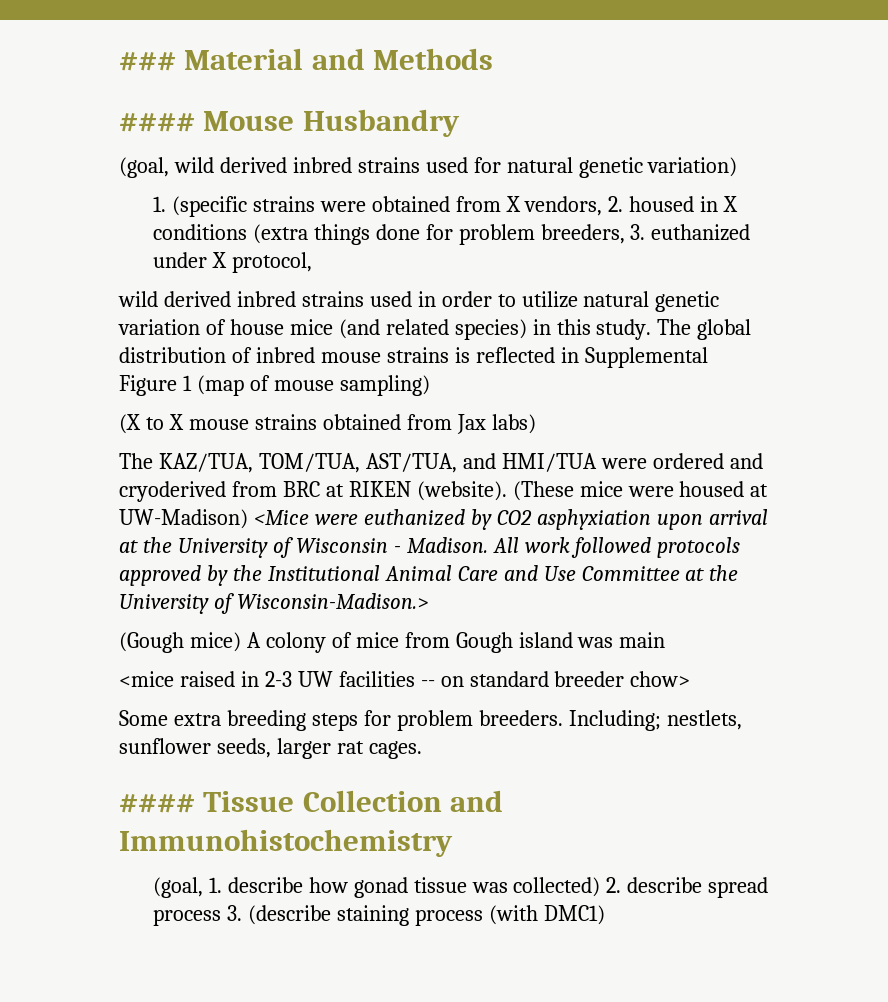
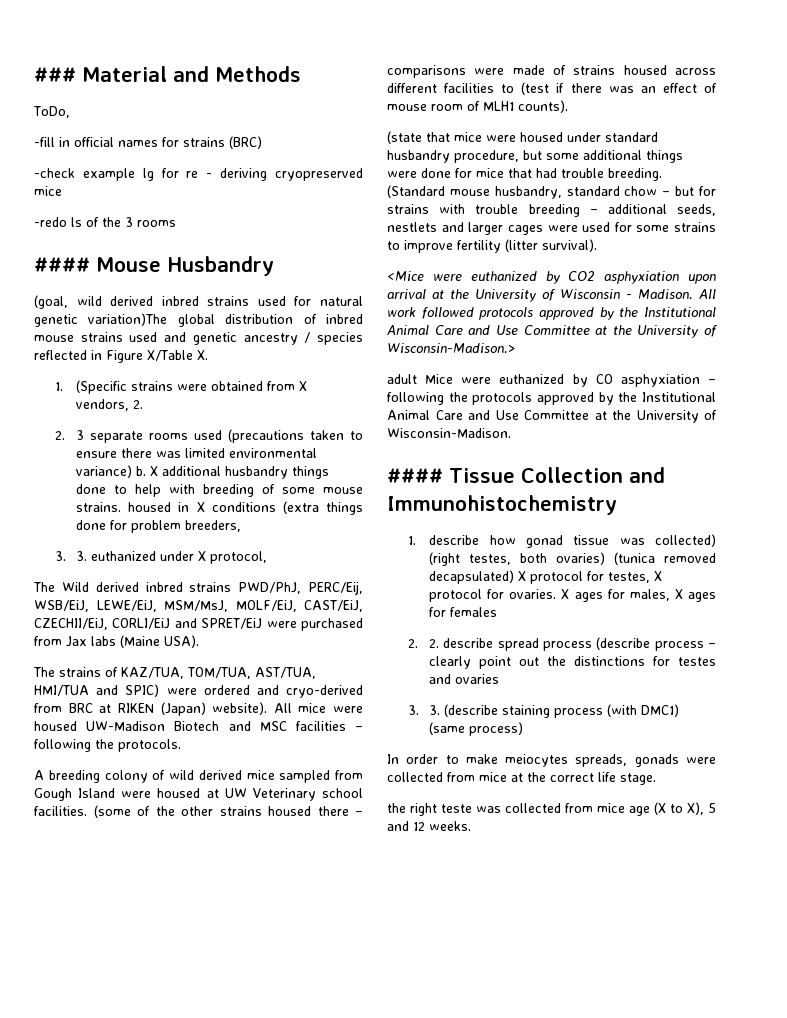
(494, 59) none -> [33,106,70,118] [34,136,262,149] [34,168,363,181] [34,186,62,196] [34,217,176,227] // ToDo, // -fill in official names for strains (BRC) // -check example lg for re - deriving cryopreserved mice // -redo ls of the 3 rooms
[647,157,738,177] [152,196,247,217] variation) // 1. (specific -> [88,313,363,327] [34,332,363,345] [34,350,208,363] [55,380,128,394] variation)The global distribution of inbred mouse strains used and genetic ancestry / species reflected in Figure X/Table X. // 1. (Specific
(624, 204) none -> [55,429,363,443] [76,448,318,458] [76,465,330,479] [76,484,364,497] [76,502,122,512] // 2. 3 separate rooms used (precautions taken to ensure there was limited environmental variance) b. X additional husbandry things done to help with breeding of some mouse strains.
(625, 234) none -> [55,551,67,561] // 3.
[118,291,720,312] [118,319,752,340] [119,347,708,368] [119,375,430,396] [119,414,536,434] [119,453,153,469] wild derived inbred strains used in order to utilize natural genetic variation of house mice (and related species) in this study. The global distribution of inbred mouse strains is reflected in Supplemental Figure 1 (map of mouse sampling) // (X to X mouse strains obtained from Jax labs) // The -> [33,581,363,595] [34,600,363,612] [34,618,363,631] [34,635,199,648] [33,667,118,677] The Wild derived inbred strains PWD/PhJ, PERC/Eij, WSB/EiJ, LEWE/EiJ, MSM/MsJ, MOLF/EiJ, CAST/EiJ, CZECHII/EiJ, CORLI/EiJ and SPRET/EiJ were purchased from Jax labs (Maine USA). // The strains of
[462,453,597,472] and HMI/TUA -> [34,684,160,697] HMI/TUA and SPIC)
[119,481,226,502] cryoderived -> [286,685,363,698] cryo-derived
[416,481,769,501] [119,509,248,529] (website). (These mice were housed at UW-Madison) -> [160,702,363,716] [34,721,363,731] [34,739,181,752] [34,770,363,783] [34,788,363,801] [34,805,363,818] [387,65,716,78] [387,82,717,95] [387,100,568,113] [387,131,658,144] [387,150,683,163] [387,168,662,181] [387,185,716,199] [387,204,716,217] [387,222,716,235] [387,239,597,253] (Japan) website). All mice were housed UW-Madison Biotech and MSC facilities – following the protocols. // A breeding colony of wild derived mice sampled from Gough Island were housed at UW Veterinary school facilities. (some of the other strains housed there – comparisons were made of strains housed across different facilities to (test if there was an effect of mouse room of MLH1 counts). // (state that mice were housed under standard husbandry procedure, but some additional things were done for mice that had trouble breeding. (Standard mouse husbandry, standard chow – but for strains with trouble breeding – additional seeds, nestlets and larger cages were used for some strains to improve fertility (litter survival). //
[119,632,666,653] [119,671,691,687] [119,710,742,731] [119,738,422,759] (Gough mice) A colony of mice from Gough island was main // <mice raised in 2-3 UW facilities -- on standard breeder chow> // Some extra breeding steps for problem breeders. Including; nestlets, sunflower seeds, larger rat cages. -> [387,374,716,387] [387,392,716,405] [387,410,717,423] [387,428,511,438] adult Mice were euthanized by CO asphyxiation – following the protocols approved by the Institutional Animal Care and Use Committee at the University of Wisconsin-Madison.
[152,877,203,898] (goal, -> (617, 505) none
[606,877,769,898] [152,909,221,926] 2. describe spread process -> [429,552,716,566] [429,570,663,584] [429,589,716,602] [429,607,498,617] [408,637,716,651] [429,656,716,669] [429,674,500,684] [408,705,420,715] (right testes, both ovaries) (tunica removed decapsulated) X protocol for testes, X protocol for ovaries. X ages for males, X ages for females // 2. 2. describe spread process (describe process – clearly point out the distinctions for testes and ovaries // 3.
(605, 915) none -> [429,722,524,736] [387,754,716,767] [387,772,656,785] [387,802,716,816] [387,821,471,831] (same process) // In order to make meiocytes spreads, gonads were collected from mice at the correct life stage. // the right teste was collected from mice age (X to X), 5 and 12 weeks.

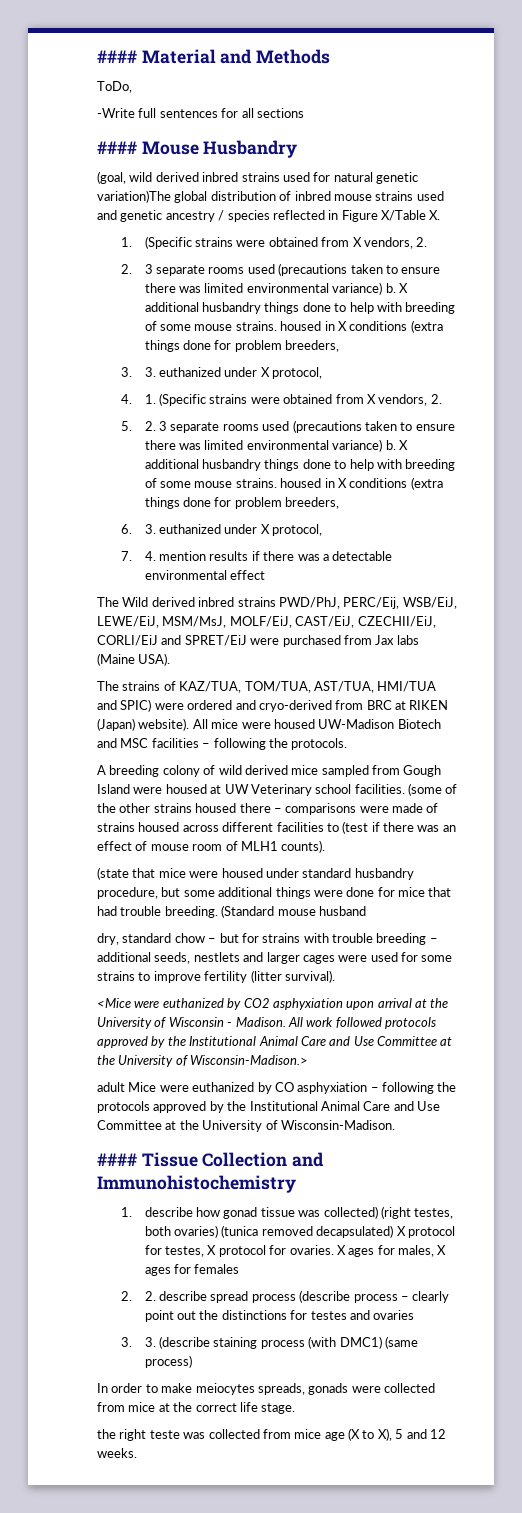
[34,67,76,82] ### -> [97,50,137,63] ####
[34,136,262,149] [34,168,363,181] [34,186,62,196] [34,217,176,227] -fill in official names for strains (BRC) // -check example lg for re - deriving cryopreserved mice // -redo ls of the 3 rooms -> [97,108,304,118] -Write full sentences for all sections
(268, 557) none -> [120,393,442,406] [120,420,455,433] [144,439,408,452] [144,459,456,471] [144,477,443,490] [144,497,340,509] [120,524,323,536] [120,551,393,561] [144,570,266,580] // 4. 1. (Specific strains were obtained from X vendors, 2. // 5. 2. 3 separate rooms used (precautions taken to ensure there was limited environmental variance) b. X additional husbandry things done to help with breeding of some mouse strains. housed in X conditions (extra things done for problem breeders, // 6. 3. euthanized under X protocol, // 7. 4. mention results if there was a detectable environmental effect
[494,186,562,199] husbandry, -> [318,906,366,916] [97,933,119,945] husband // dry,

